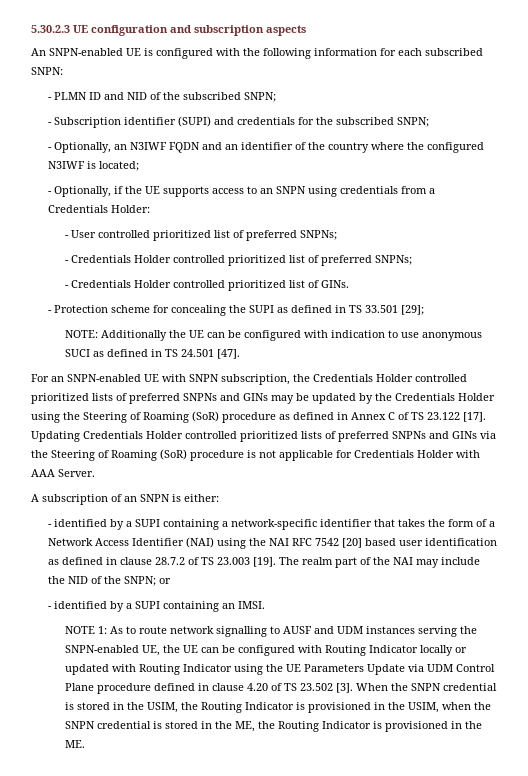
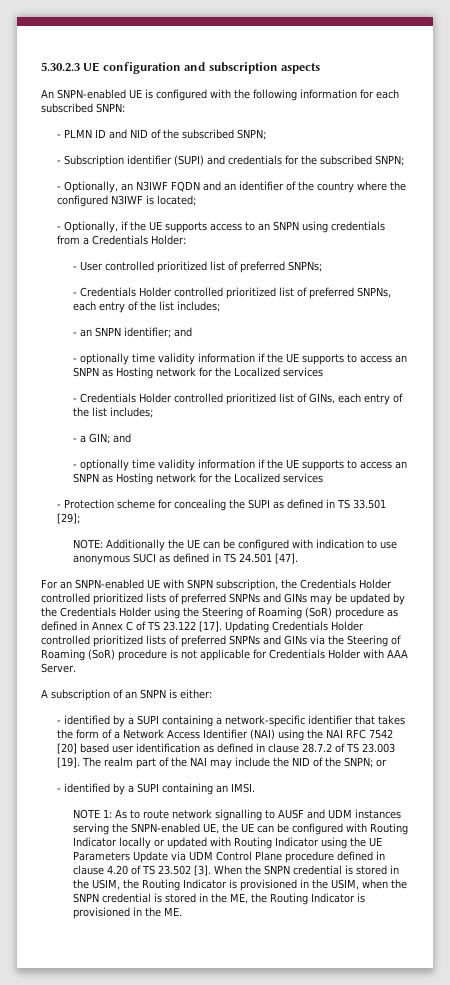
[374,255,412,265] [64,280,349,291] SNPNs; // - Credentials Holder controlled prioritized list of GINs. -> [357,287,392,298] [73,301,221,313] [73,327,193,338] [73,353,408,365] [73,367,324,379] [73,393,404,405] [73,407,154,418] [73,433,132,444] [73,459,408,471] [73,473,324,485] SNPNs, each entry of the list includes; // - an SNPN identifier; and // - optionally time validity information if the UE supports to access an SNPN as Hosting network for the Localized services // - Credentials Holder controlled prioritized list of GINs, each entry of the list includes; // - a GIN; and // - optionally time validity information if the UE supports to access an SNPN as Hosting network for the Localized services

